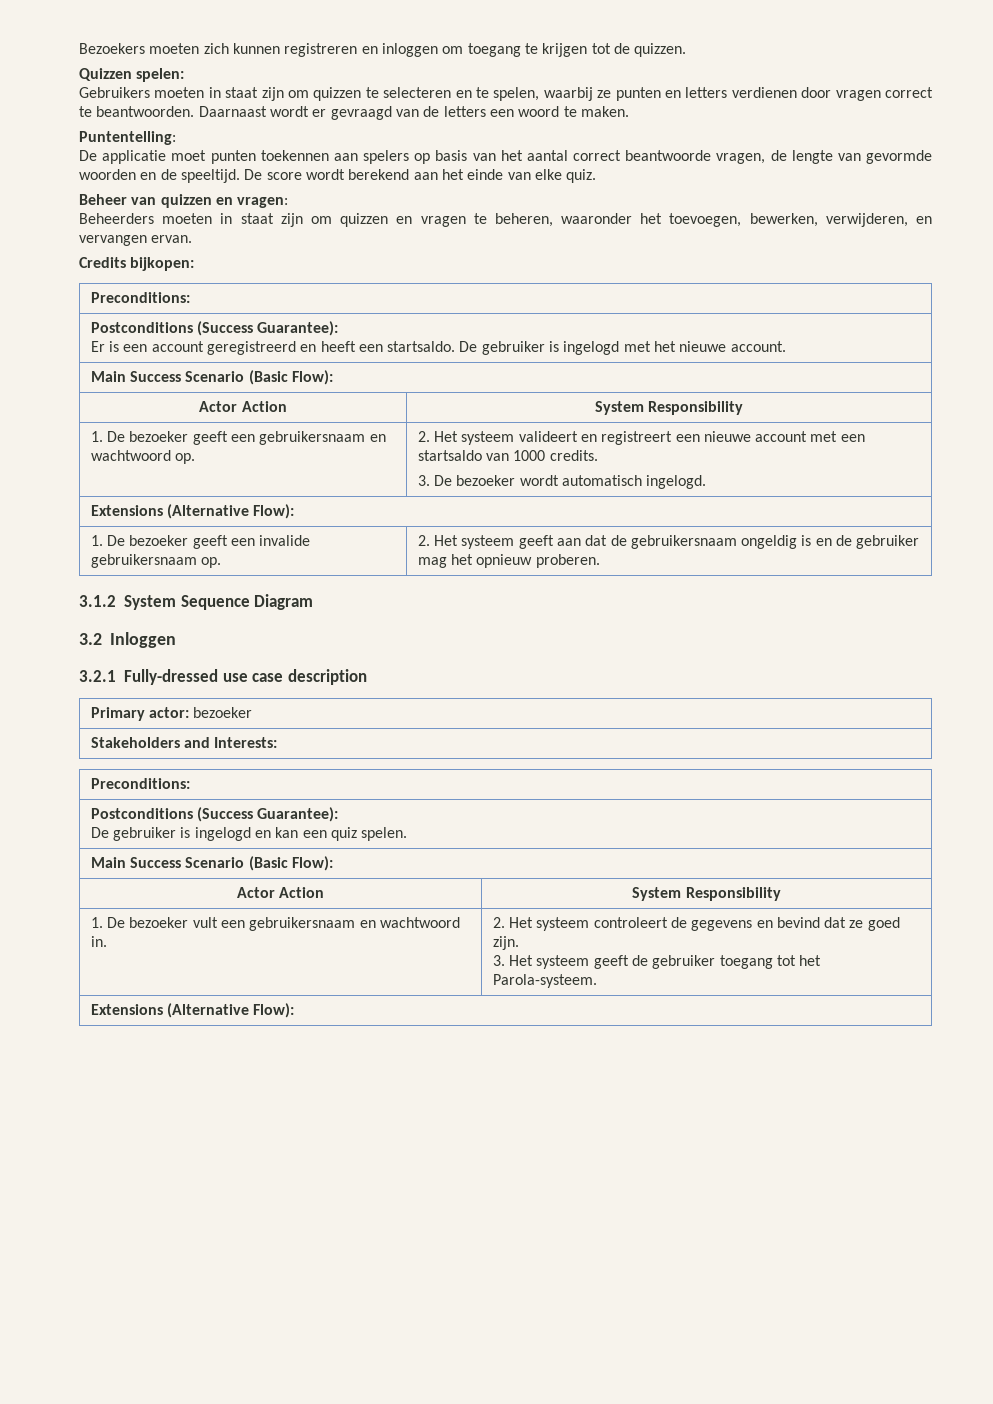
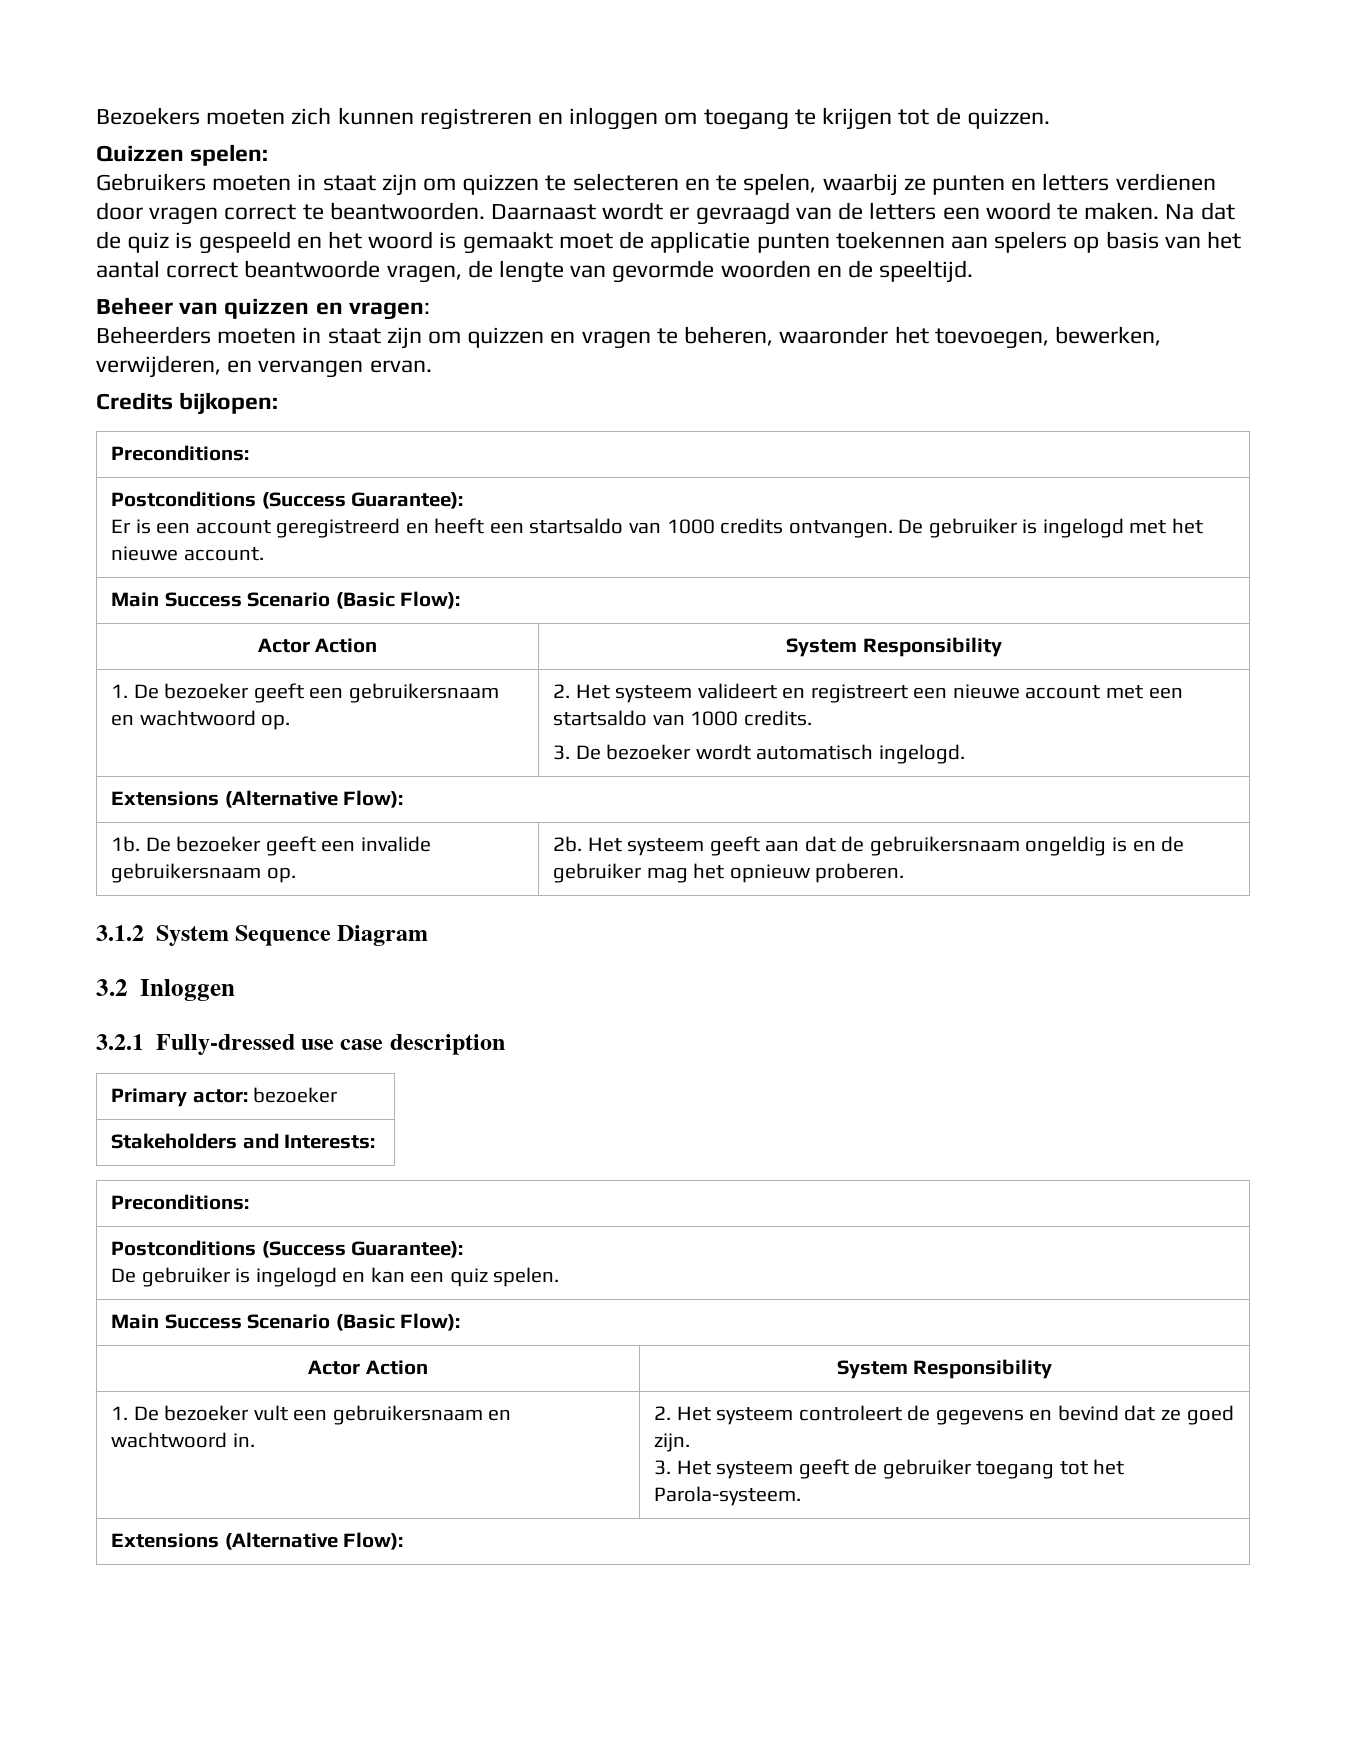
[79,131,176,145] [79,150,207,164] // Puntentelling: // De applicatie moet -> [1165,202,1235,220] [96,231,751,254] Na dat de quiz is gespeeld en het woord is gemaakt moet de applicatie
[244,169,597,183] De score wordt berekend aan het einde van elke quiz. -> (974, 271) none
[387,341,456,352] startsaldo. -> [529,518,893,538] startsaldo van 1000 credits ontvangen.
[90,535,103,546] 1. -> [111,836,141,852] 1b.
[417,535,430,546] 2. -> [553,836,583,852] 2b.

